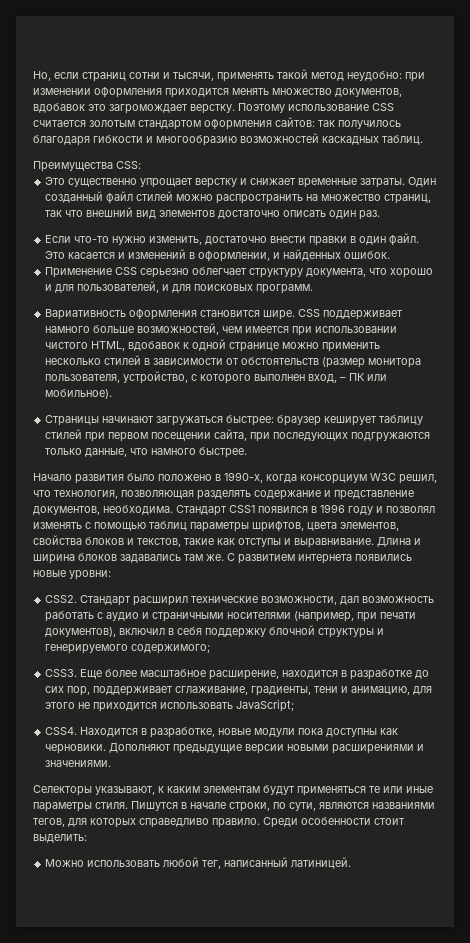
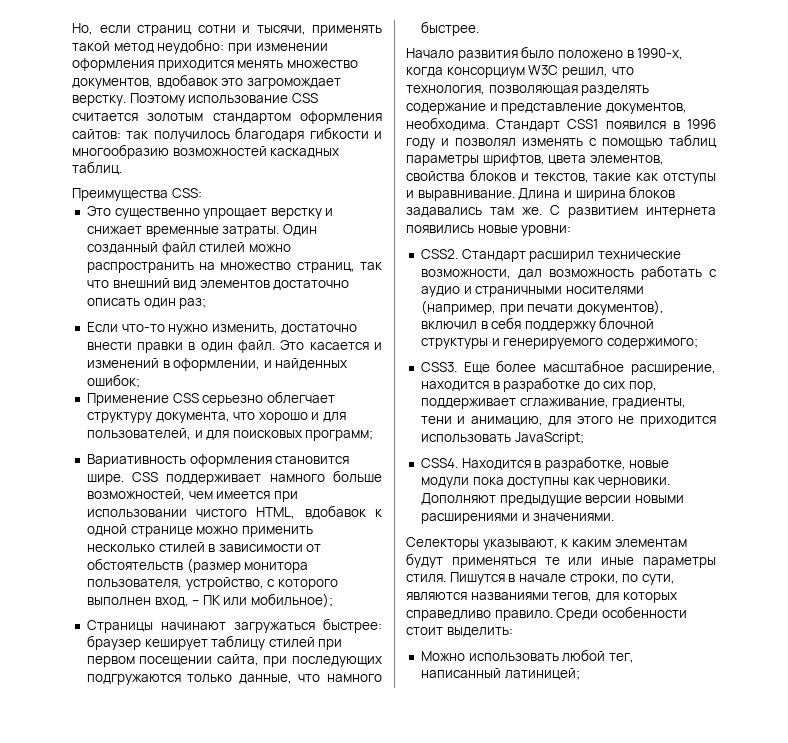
[359,210,381,220] раз. -> [179,298,207,309] раз;
[344,251,391,259] ошибок. -> [86,374,140,388] ошибок;
[256,284,314,294] программ. -> [305,430,374,441] программ;
[45,389,113,399] мобильное). -> [251,593,334,608] мобильное);
[291,857,352,869] латиницей. -> [504,668,580,680] латиницей;

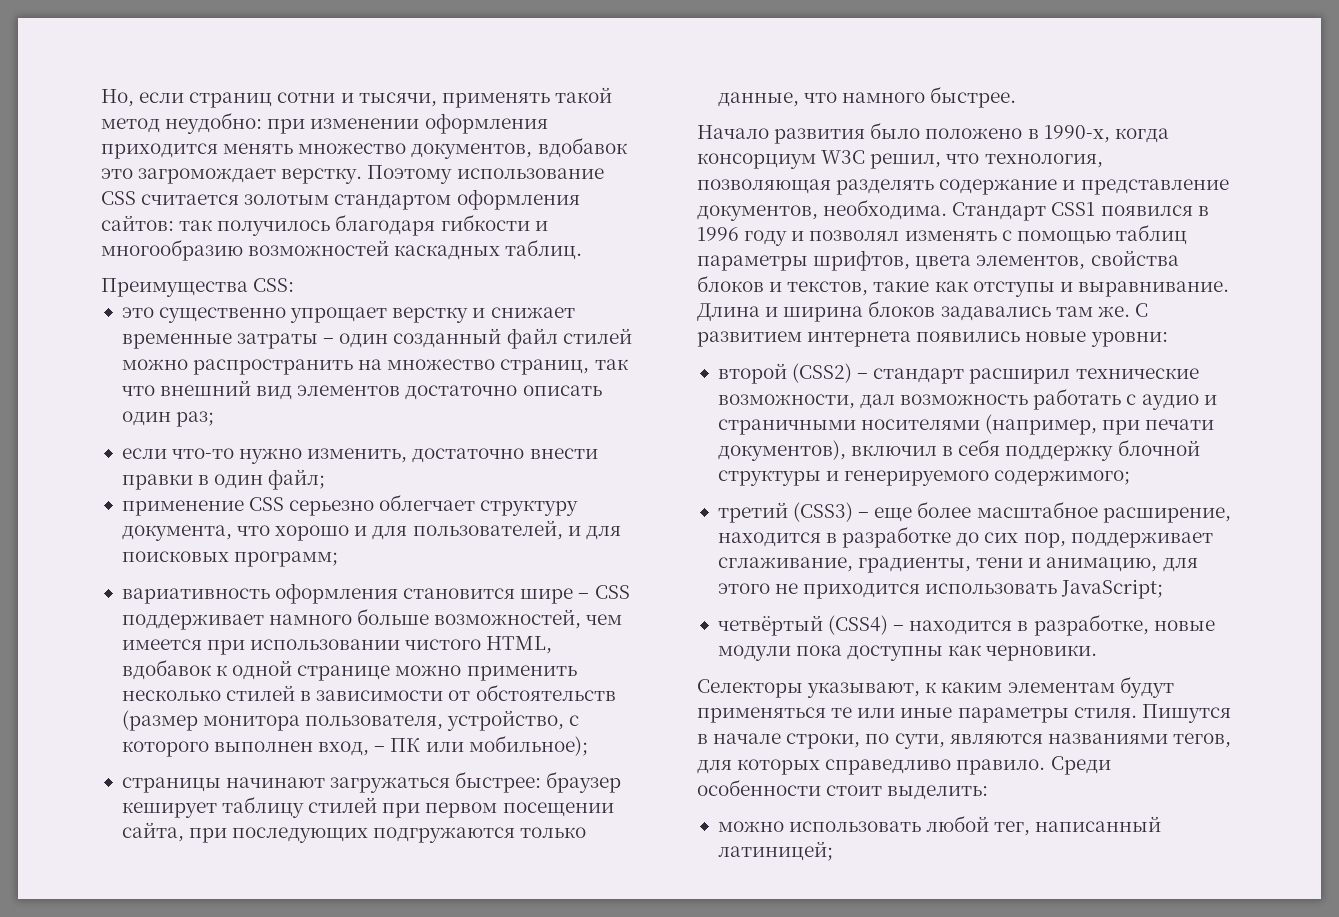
[86,206,111,216] Это -> [121,307,154,318] это
[222,224,317,237] затраты. Один -> [237,333,389,349] затраты – один
[86,322,118,333] Если -> [121,448,167,459] если
[238,340,382,353] [86,358,348,371] [86,374,140,388] [86,393,169,406] файл. Это касается и изменений в оформлении, и найденных ошибок; // Применение -> [268,469,326,490] [121,500,244,516] файл; // применение
[86,454,186,467] Вариативность -> [121,588,270,604] вариативность
[86,474,124,485] шире. -> [520,588,590,604] шире –
[86,620,153,633] Страницы -> [121,777,221,793] страницы
[420,249,526,262] CSS2. Стандарт -> [717,363,965,384] второй (CSS2) – стандарт
[420,362,490,374] CSS3. Еще -> [717,502,913,523] третий (CSS3) – еще
[420,458,531,470] CSS4. Находится -> [717,615,1013,636] четвёртый (CSS4) – находится
[420,493,684,506] [420,513,615,524] Дополняют предыдущие версии новыми расширениями и значениями. -> (1098, 653) none
[420,651,465,661] Можно -> [717,821,784,832] можно

